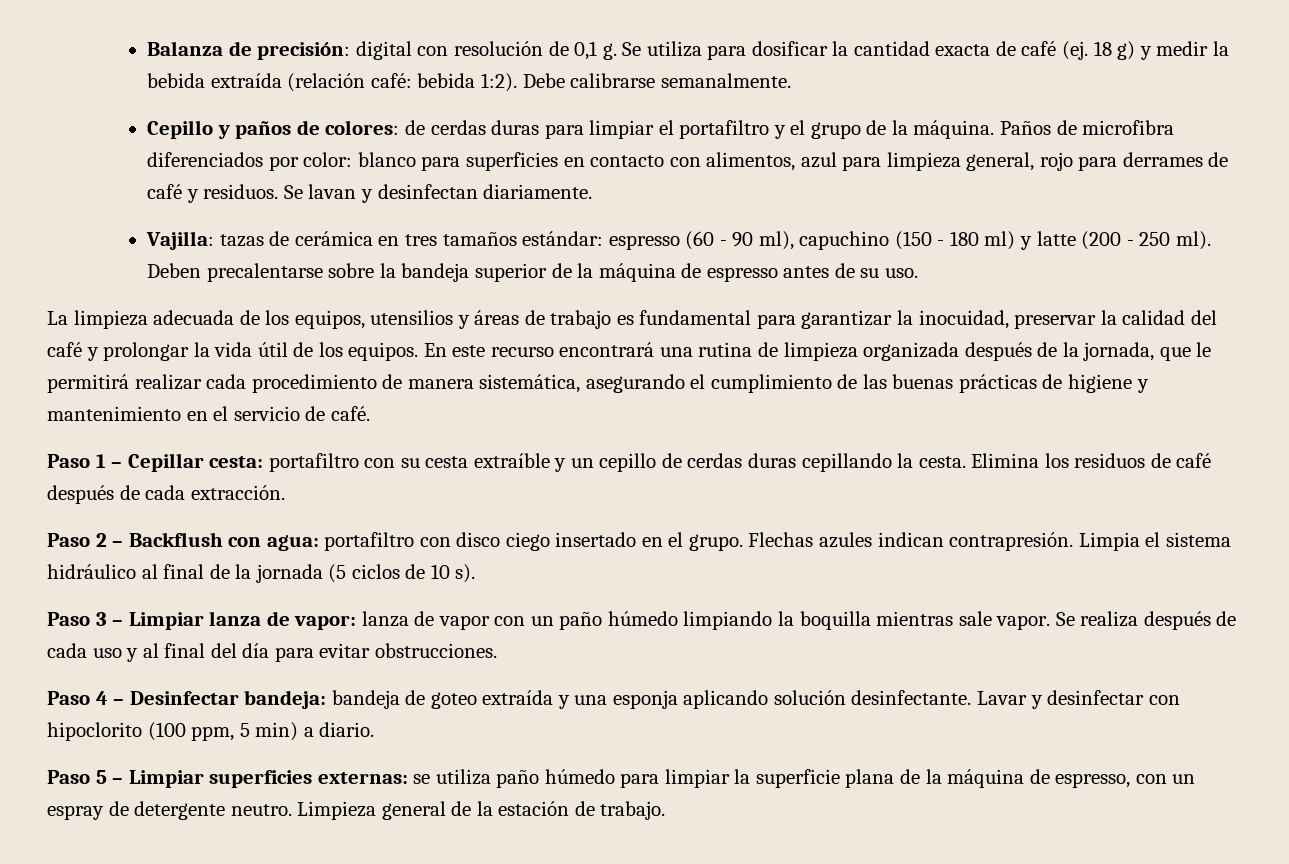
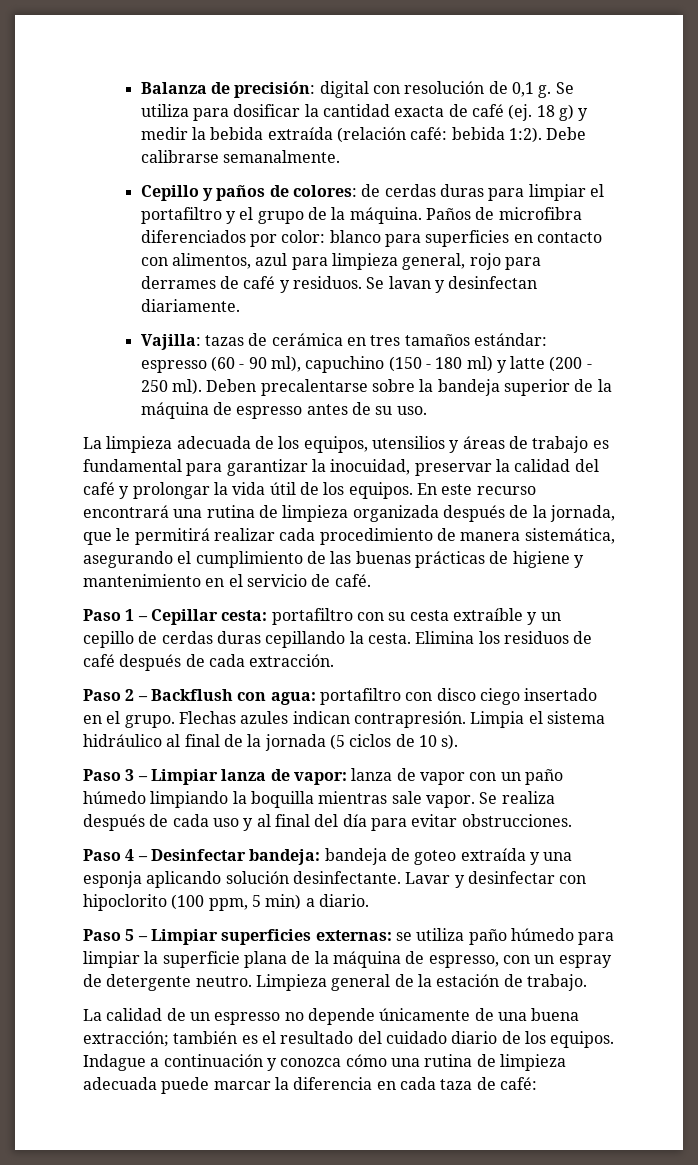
(666, 810) none -> [83,1008,580,1025] [83,1031,615,1048] [83,1054,566,1071] [83,1077,537,1094] // La calidad de un espresso no depende únicamente de una buena extracción; también es el resultado del cuidado diario de los equipos. Indague a continuación y conozca cómo una rutina de limpieza adecuada puede marcar la diferencia en cada taza de café:

